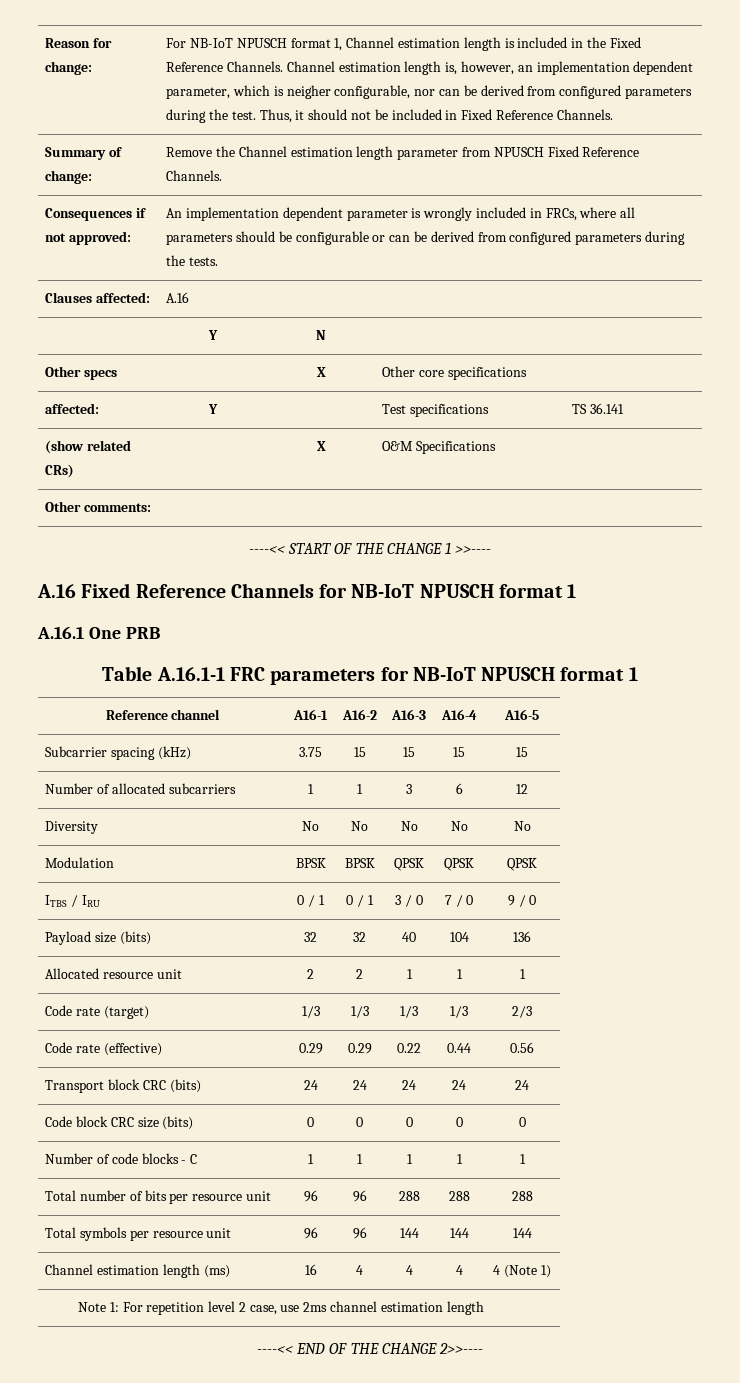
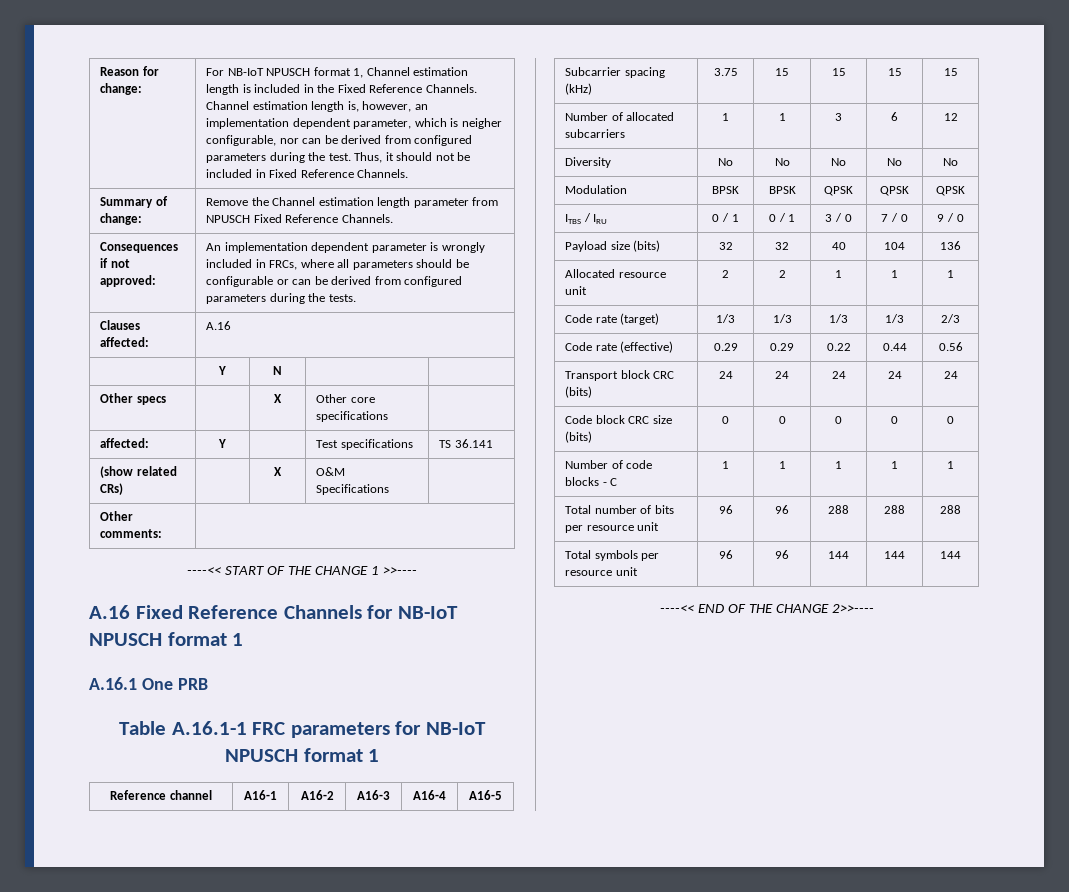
[45,1264,230,1278] [304,1264,317,1275] [356,1265,363,1275] [405,1265,413,1275] [455,1265,463,1275] [493,1265,551,1278] [77,1301,484,1315] // Channel estimation length (ms) | 16 | 4 | 4 | 4 | 4 (Note 1) // Note 1: For repetition level 2 case, use 2ms channel estimation length -> (961, 555) none

